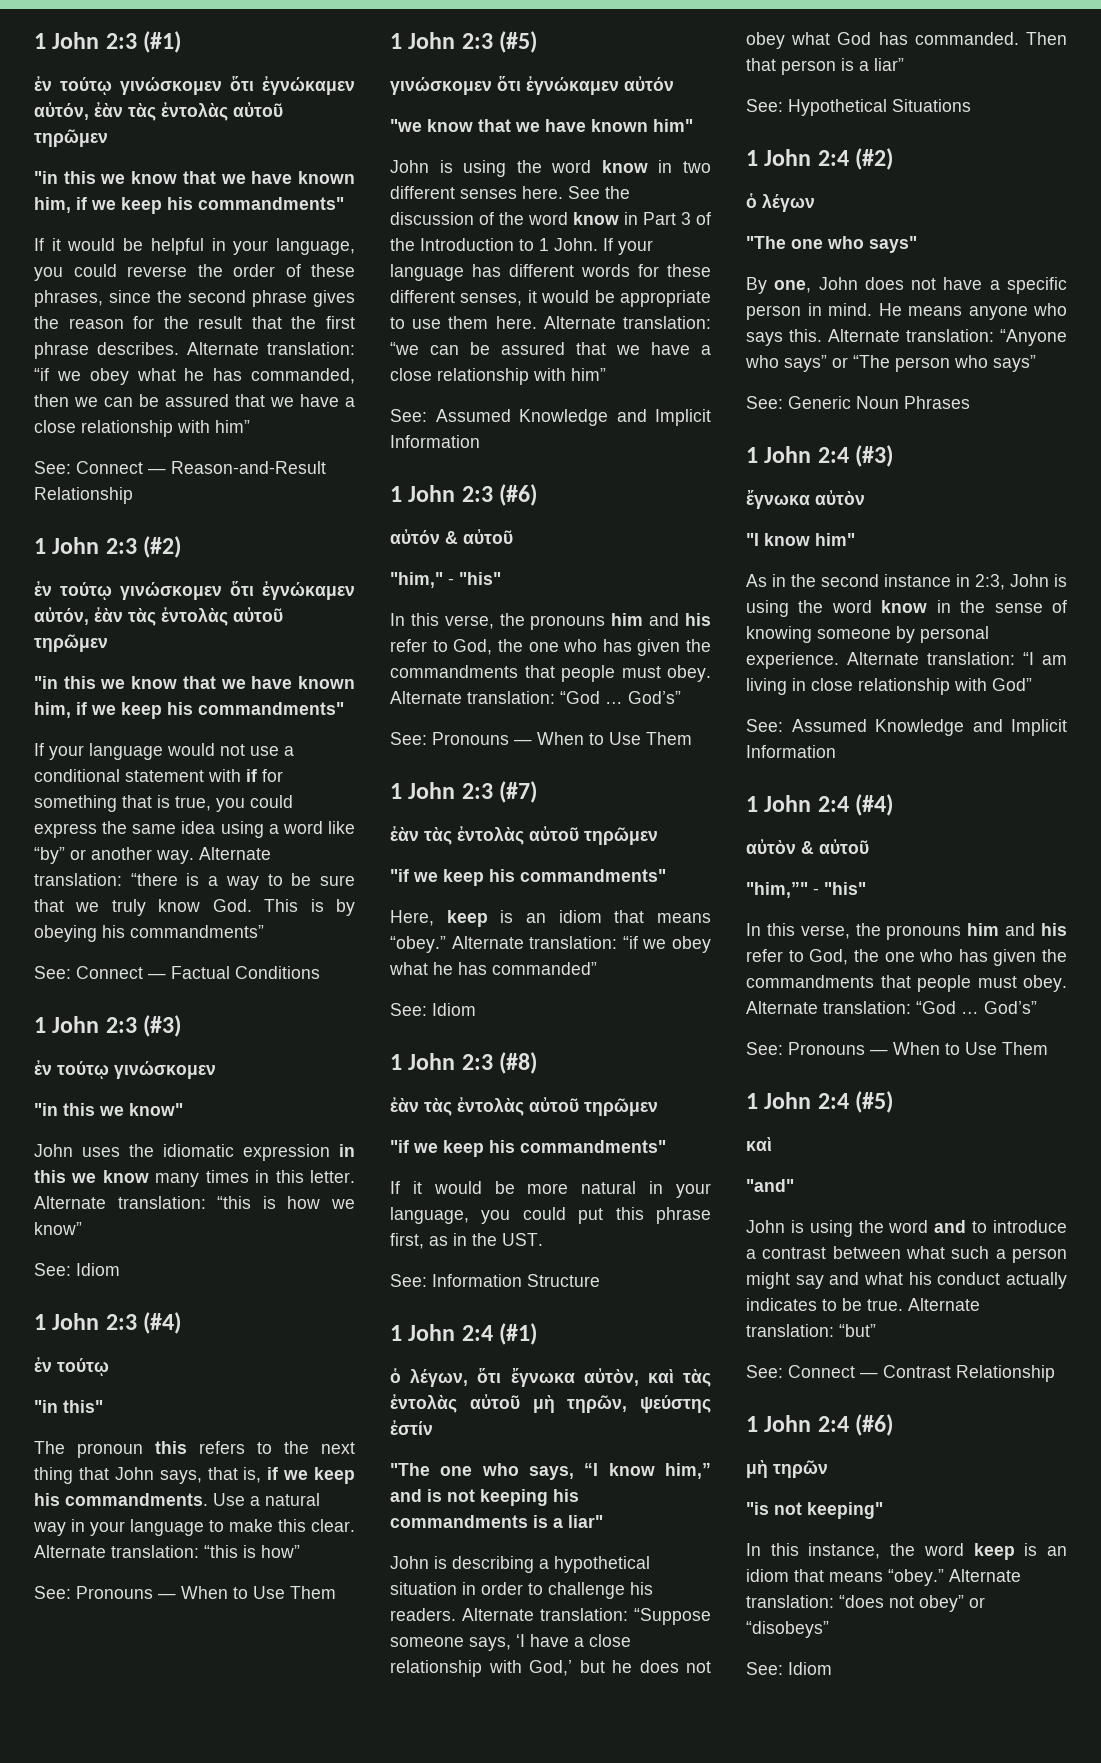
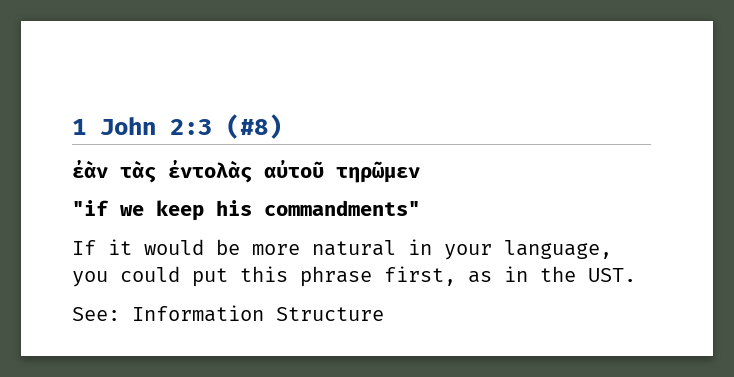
[34,31,182,53] [34,76,355,95] [34,102,283,121] [34,129,108,147] [34,171,356,184] [34,197,344,214] [34,238,355,255] [34,264,355,281] [34,290,355,307] [34,316,355,329] [34,342,355,359] [34,368,355,385] [34,394,355,407] [34,420,250,437] [34,461,326,474] [34,487,133,504] [34,536,182,558] [34,581,355,600] [34,607,283,626] [34,634,108,652] [34,676,356,689] [34,702,344,719] [34,743,294,760] [34,769,283,782] [34,795,293,812] [34,821,355,838] [34,847,271,864] [34,873,356,890] [34,899,355,916] [34,925,264,942] [34,966,320,979] [34,1015,182,1037] [34,1060,216,1079] [34,1103,183,1116] [34,1144,355,1161] [34,1170,355,1187] [34,1196,355,1209] [34,1222,82,1235] [34,1263,120,1276] [34,1312,182,1334] [34,1357,109,1376] [34,1400,103,1413] [34,1441,355,1458] [34,1467,355,1484] [34,1493,320,1506] [33,1519,355,1536] [34,1545,300,1558] [34,1586,336,1599] [390,31,538,53] [390,76,674,95] [390,119,693,132] [390,160,711,177] [390,186,630,199] [390,212,711,225] [390,238,653,255] [390,264,711,281] [390,290,711,307] [390,316,711,329] [390,342,711,355] [390,368,606,385] [390,409,711,426] [390,435,480,448] [390,484,538,506] [390,529,513,544] [390,572,501,588] [390,613,711,630] [390,639,711,656] [390,665,711,682] [390,691,681,704] [390,732,692,745] [390,781,538,803] [390,826,658,845] [390,869,666,886] [390,910,711,927] [390,936,711,953] [389,962,597,975] [390,1003,476,1016] [390,1053,493,1070] 1 John 2:3 (#1) // ἐν τούτῳ γινώσκομεν ὅτι ἐγνώκαμεν αὐτόν, ἐὰν τὰς ἐντολὰς αὐτοῦ τηρῶμεν // "in this we know that we have known him, if we keep his commandments" // If it would be helpful in your language, you could reverse the order of these phrases, since the second phrase gives the reason for the result that the first phrase describes. Alternate translation: “if we obey what he has commanded, then we can be assured that we have a close relationship with him” // See: Connect — Reason-and-Result Relationship // 1 John 2:3 (#2) // ἐν τούτῳ γινώσκομεν ὅτι ἐγνώκαμεν αὐτόν, ἐὰν τὰς ἐντολὰς αὐτοῦ τηρῶμεν // "in this we know that we have known him, if we keep his commandments" // If your language would not use a conditional statement with if for something that is true, you could express the same idea using a word like “by” or another way. Alternate translation: “there is a way to be sure that we truly know God. This is by obeying his commandments” // See: Connect — Factual Conditions // 1 John 2:3 (#3) // ἐν τούτῳ γινώσκομεν // "in this we know" // John uses the idiomatic expression in this we know many times in this letter. Alternate translation: “this is how we know” // See: Idiom // 1 John 2:3 (#4) // ἐν τούτῳ // "in this" // The pronoun this refers to the next thing that John says, that is, if we keep his commandments. Use a natural way in your language to make this clear. Alternate translation: “this is how” // See: Pronouns — When to Use Them // 1 John 2:3 (#5) // γινώσκομεν ὅτι ἐγνώκαμεν αὐτόν // "we know that we have known him" // John is using the word know in two different senses here. See the discussion of the word know in Part 3 of the Introduction to 1 John. If your language has different words for these different senses, it would be appropriate to use them here. Alternate translation: “we can be assured that we have a close relationship with him” // See: Assumed Knowledge and Implicit Information // 1 John 2:3 (#6) // αὐτόν & αὐτοῦ // "him," - "his" // In this verse, the pronouns him and his refer to God, the one who has given the commandments that people must obey. Alternate translation: “God … God’s” // See: Pronouns — When to Use Them // 1 John 2:3 (#7) // ἐὰν τὰς ἐντολὰς αὐτοῦ τηρῶμεν // "if we keep his commandments" // Here, keep is an idiom that means “obey.” Alternate translation: “if we obey what he has commanded” // See: Idiom // 1 John 2:3 -> [72,117,212,135] 1 John 2:3
[390,1323,538,1345] [390,1368,711,1387] [390,1394,711,1413] [390,1420,433,1435] [390,1463,711,1480] [390,1489,579,1506] [390,1515,603,1528] [390,1556,650,1573] [390,1582,653,1599] [390,1608,711,1625] [390,1634,631,1651] [390,1660,711,1677] [746,32,1067,49] [746,58,904,75] [746,99,971,116] [746,148,894,170] [746,193,815,212] [746,236,917,253] [746,277,1067,294] [746,303,1067,320] [746,329,1067,346] [745,355,1036,372] [746,396,970,409] [746,445,894,467] [746,490,865,509] [746,533,855,546] [746,574,1067,590] [746,600,1067,617] [746,626,989,643] [746,652,1067,669] [746,678,1032,695] [746,719,1067,736] [746,745,836,758] [746,794,894,816] [746,839,869,854] [746,882,866,898] [746,923,1067,940] [746,949,1067,966] [746,975,1067,992] [746,1001,1037,1014] [746,1042,1048,1055] [746,1091,894,1113] [746,1137,772,1151] [746,1179,794,1192] [746,1220,1067,1237] [746,1246,1067,1263] [746,1272,1067,1289] [746,1298,980,1311] [746,1324,876,1337] [746,1365,1055,1382] [746,1414,894,1436] [746,1460,828,1478] [746,1502,883,1519] [746,1543,1067,1560] [746,1569,1021,1586] [746,1595,985,1612] [746,1621,829,1638] [746,1662,832,1675] // 1 John 2:4 (#1) // ὁ λέγων, ὅτι ἔγνωκα αὐτὸν, καὶ τὰς ἐντολὰς αὐτοῦ μὴ τηρῶν, ψεύστης ἐστίν // "The one who says, “I know him,” and is not keeping his commandments is a liar" // John is describing a hypothetical situation in order to challenge his readers. Alternate translation: “Suppose someone says, ‘I have a close relationship with God,’ but he does not obey what God has commanded. Then that person is a liar” // See: Hypothetical Situations // 1 John 2:4 (#2) // ὁ λέγων // "The one who says" // By one, John does not have a specific person in mind. He means anyone who says this. Alternate translation: “Anyone who says” or “The person who says” // See: Generic Noun Phrases // 1 John 2:4 (#3) // ἔγνωκα αὐτὸν // "I know him" // As in the second instance in 2:3, John is using the word know in the sense of knowing someone by personal experience. Alternate translation: “I am living in close relationship with God” // See: Assumed Knowledge and Implicit Information // 1 John 2:4 (#4) // αὐτὸν & αὐτοῦ // "him,”" - "his" // In this verse, the pronouns him and his refer to God, the one who has given the commandments that people must obey. Alternate translation: “God … God’s” // See: Pronouns — When to Use Them // 1 John 2:4 (#5) // καὶ // "and" // John is using the word and to introduce a contrast between what such a person might say and what his conduct actually indicates to be true. Alternate translation: “but” // See: Connect — Contrast Relationship // 1 John 2:4 (#6) // μὴ τηρῶν // "is not keeping" // In this instance, the word keep is an idiom that means “obey.” Alternate translation: “does not obey” or “disobeys” // See: Idiom -> (384, 314) none

